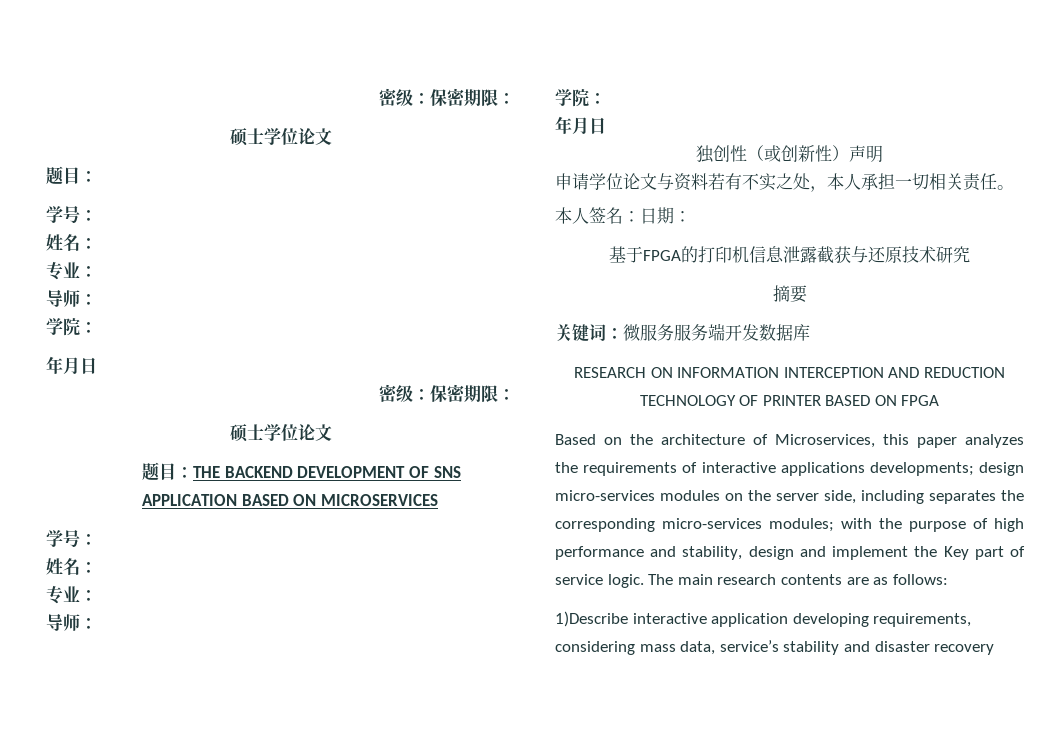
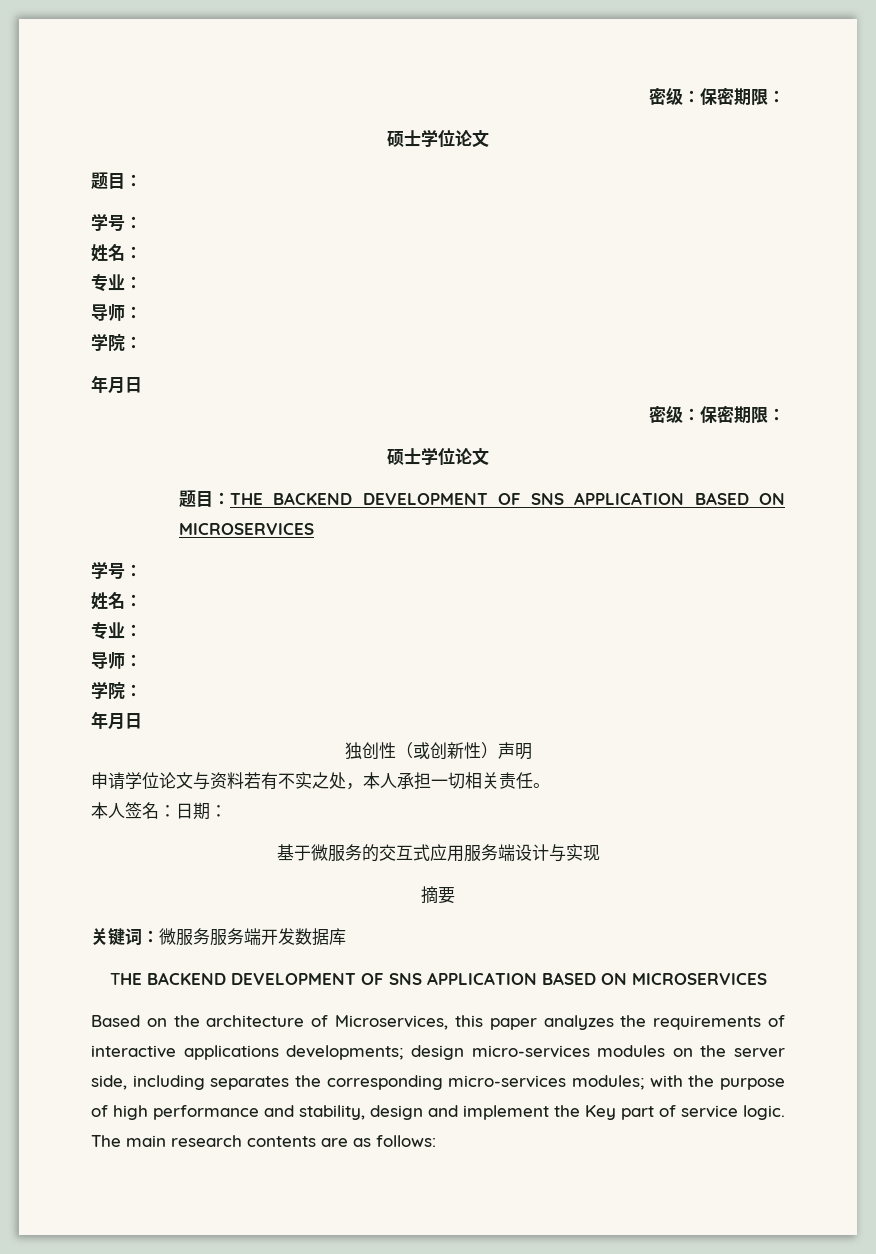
[643,246,970,264] FPGA的打印机信息泄露截获与还原技术研究 -> [310,844,600,862] 微服务的交互式应用服务端设计与实现
[574,367,1005,378] [639,395,940,406] RESEARCH ON INFORMATION INTERCEPTION AND REDUCTION TECHNOLOGY OF PRINTER BASED ON FPGA -> [109,972,767,985] THE BACKEND DEVELOPMENT OF SNS APPLICATION BASED ON MICROSERVICES
[555,611,972,627] [555,640,995,655] // 1)Describe interactive application developing requirements, considering mass data, service’s stability and disaster recovery -> (436, 1141) none

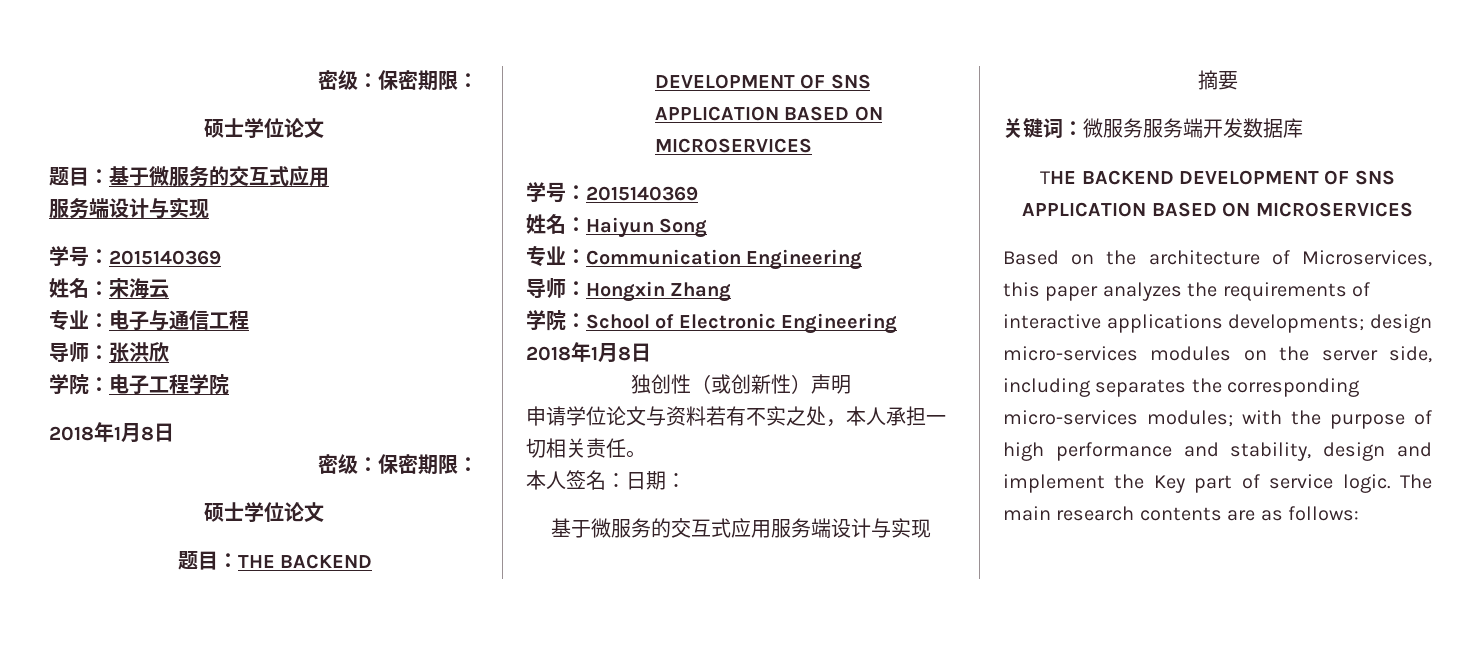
[649,87,785,106] [387,129,489,148] [91,172,142,189] [91,213,142,231] [91,244,142,262] [91,274,142,292] [91,304,142,321] [91,333,142,351] [91,375,125,394] 密级：保密期限： // 硕士学位论文 // 题目： // 学号： // 姓名： // 专业： // 导师： // 学院： // 年月 -> [318,70,478,91] [203,118,324,138] [49,165,329,187] [49,197,209,219] [49,246,221,267] [49,278,169,298] [49,310,249,331] [49,342,169,363] [49,374,229,395] [49,422,154,443] 密级：保密期限： // 硕士学位论文 // 题目：基于微服务的交互式应用 // 服务端设计与实现 // 学号：2015140369 // 姓名：宋海云 // 专业：电子与通信工程 // 导师：张洪欣 // 学院：电子工程学院 // 2018年1月8
[91,592,142,610] [91,622,142,640] [91,652,142,669] [91,681,142,699] [91,711,125,730] // 姓名： // 专业： // 导师： // 学院： // 年月 -> [586,186,698,201] [526,214,708,238] [526,246,863,270] [526,278,732,302] [526,310,898,334] [526,342,631,363] 2015140369 // 姓名：Haiyun Song // 专业：Communication Engineering // 导师：Hongxin Zhang // 学院：School of Electronic Engineering // 2018年1月8

